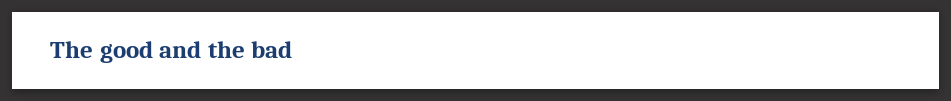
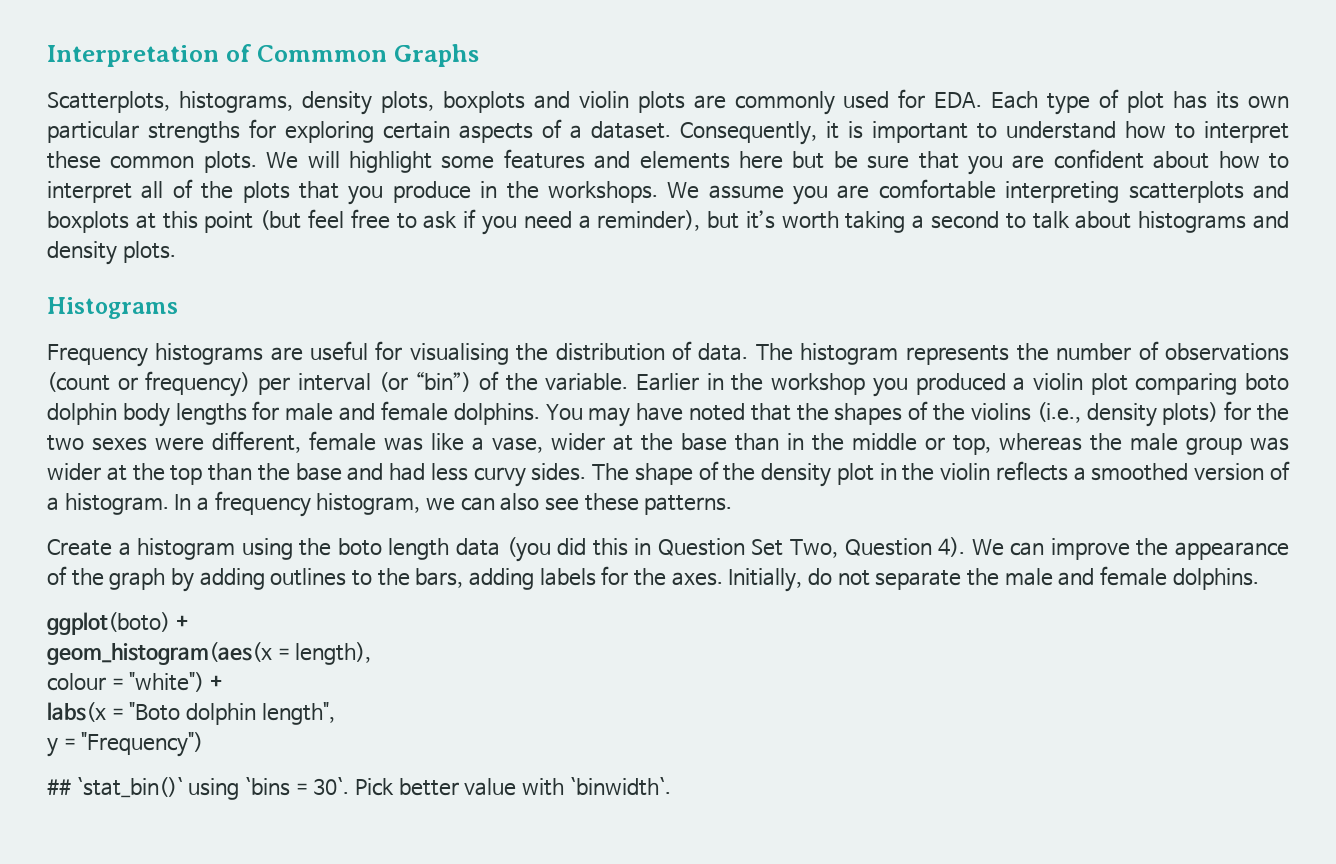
[50,41,293,63] The good and the bad -> [47,44,479,67] [47,89,1290,115] [47,119,1290,145] [47,149,1289,175] [47,179,1290,205] [47,209,1290,235] [47,241,176,265] [47,297,178,319] [47,341,1290,367] [47,371,1289,397] [47,401,1289,427] [47,431,1290,455] [47,461,1290,487] [47,491,733,517] [47,537,1290,562] [47,566,1259,592] [47,612,188,635] [47,642,372,665] [47,672,223,692] [47,702,335,725] [47,732,204,757] [47,777,671,800] Interpretation of Commmon Graphs // Scatterplots, histograms, density plots, boxplots and violin plots are commonly used for EDA. Each type of plot has its own particular strengths for exploring certain aspects of a dataset. Consequently, it is important to understand how to interpret these common plots. We will highlight some features and elements here but be sure that you are confident about how to interpret all of the plots that you produce in the workshops. We assume you are comfortable interpreting scatterplots and boxplots at this point (but feel free to ask if you need a reminder), but it’s worth taking a second to talk about histograms and density plots. // Histograms // Frequency histograms are useful for visualising the distribution of data. The histogram represents the number of observations (count or frequency) per interval (or “bin”) of the variable. Earlier in the workshop you produced a violin plot comparing boto dolphin body lengths for male and female dolphins. You may have noted that the shapes of the violins (i.e., density plots) for the two sexes were different, female was like a vase, wider at the base than in the middle or top, whereas the male group was wider at the top than the base and had less curvy sides. The shape of the density plot in the violin reflects a smoothed version of a histogram. In a frequency histogram, we can also see these patterns. // Create a histogram using the boto length data (you did this in Question Set Two, Question 4). We can improve the appearance of the graph by adding outlines to the bars, adding labels for the axes. Initially, do not separate the male and female dolphins. // ggplot(boto) + // geom_histogram(aes(x = length), // colour = "white") + // labs(x = "Boto dolphin length", // y = "Frequency") // ## `stat_bin()` using `bins = 30`. Pick better value with `binwidth`.

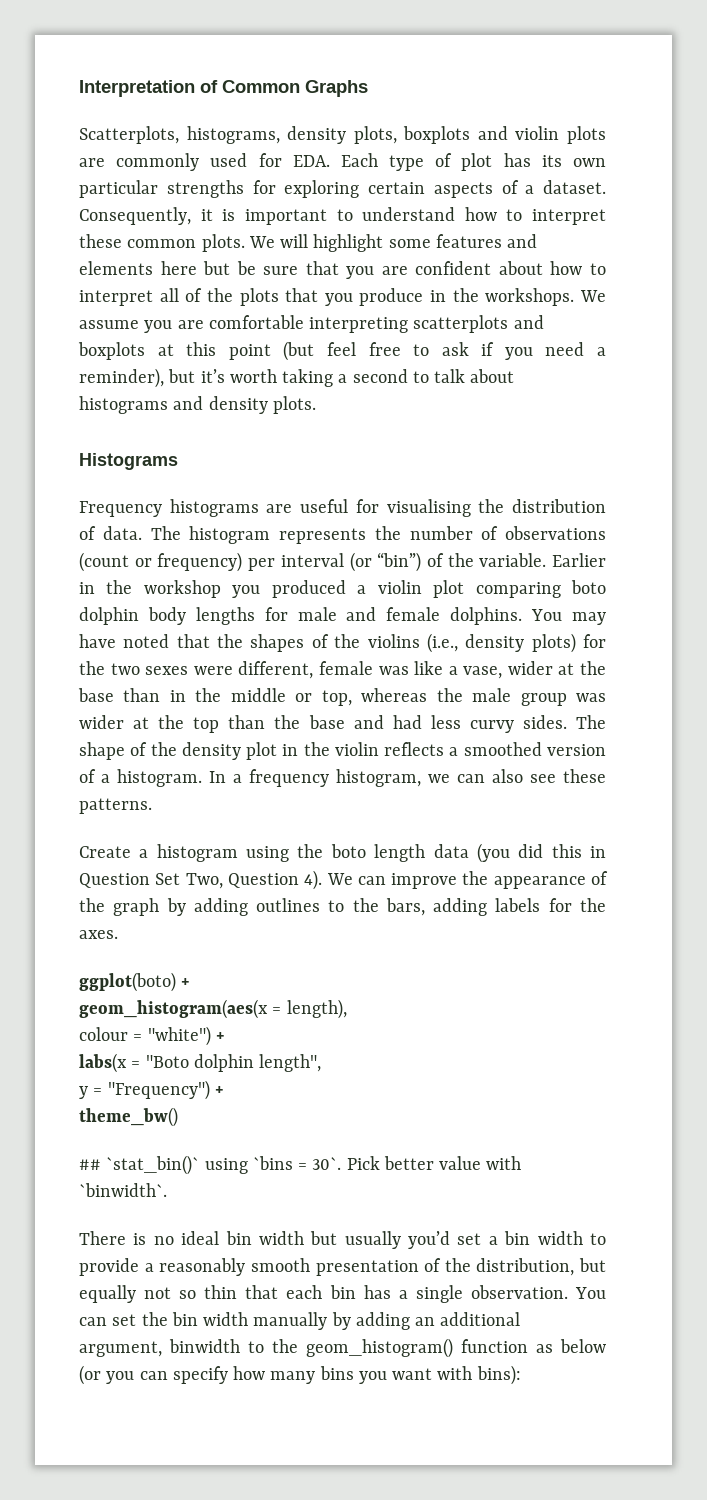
[256,45,387,62] Commmon -> [222,80,300,93] Common
[728,566,1259,592] Initially, do not separate the male and female dolphins. -> (118, 934) none
(204, 744) none -> [214,1086,224,1095] [79,1107,178,1127] + // theme_bw()
(671, 786) none -> [79,1231,606,1249] [79,1258,606,1276] [79,1285,606,1303] [79,1312,521,1330] [79,1338,606,1358] [79,1365,521,1385] // There is no ideal bin width but usually you’d set a bin width to provide a reasonably smooth presentation of the distribution, but equally not so thin that each bin has a single observation. You can set the bin width manually by adding an additional argument, binwidth to the geom_histogram() function as below (or you can specify how many bins you want with bins):

